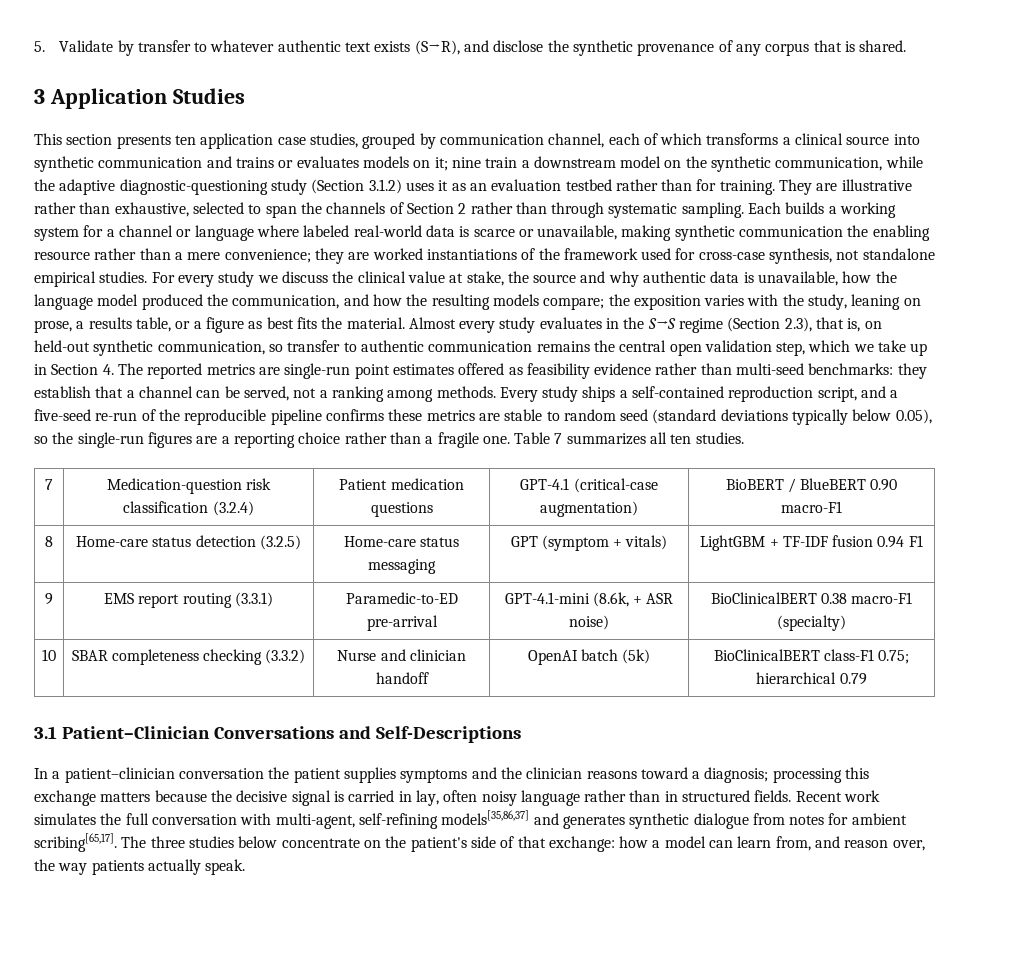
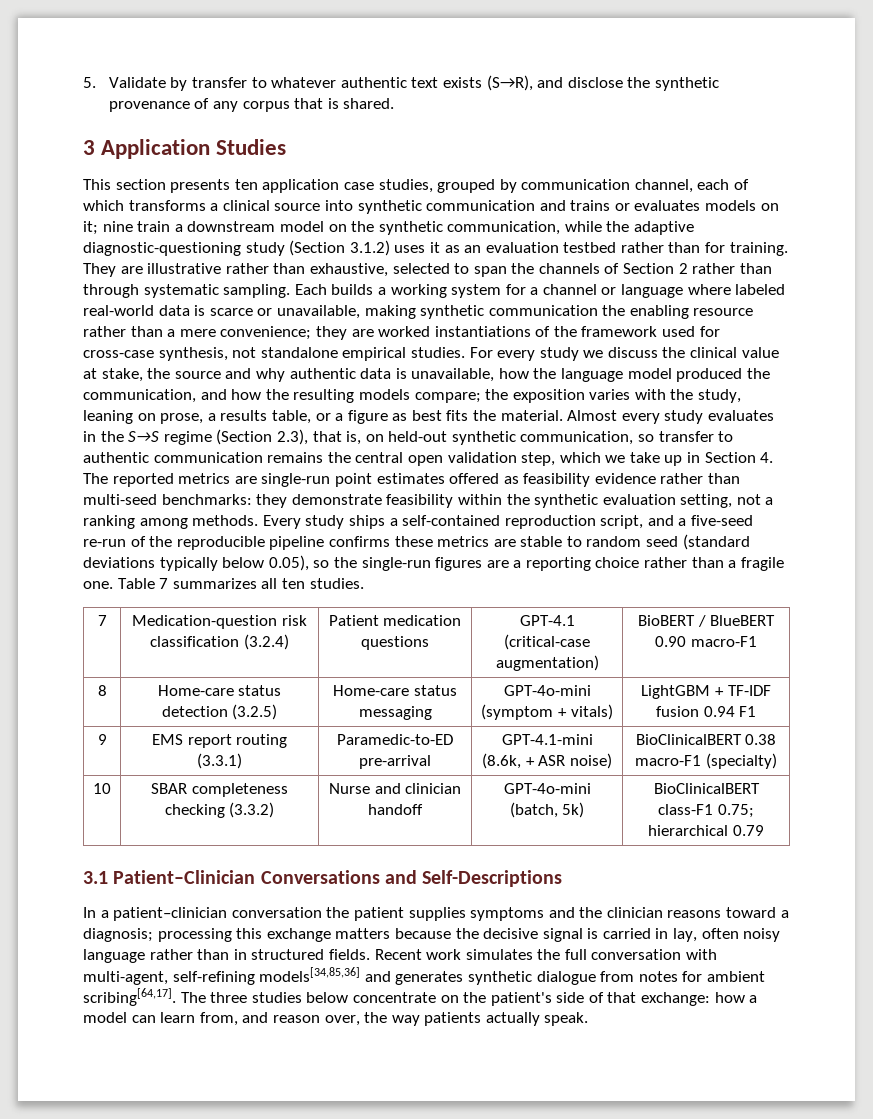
[34,386,289,401] establish that a channel can be served, -> [291,494,733,508] demonstrate feasibility within the synthetic evaluation setting,
[510,536,538,547] GPT -> [503,685,591,696] GPT-4o-mini
[527,649,651,665] OpenAI batch (5k) -> [503,783,591,794] [509,802,585,818] GPT-4o-mini (batch, 5k)
[441,810,530,825] models[35,86,37] -> [259,967,361,982] models[34,85,36]
[34,833,117,852] scribing[65,17]. -> [83,988,176,1006] scribing[64,17].

